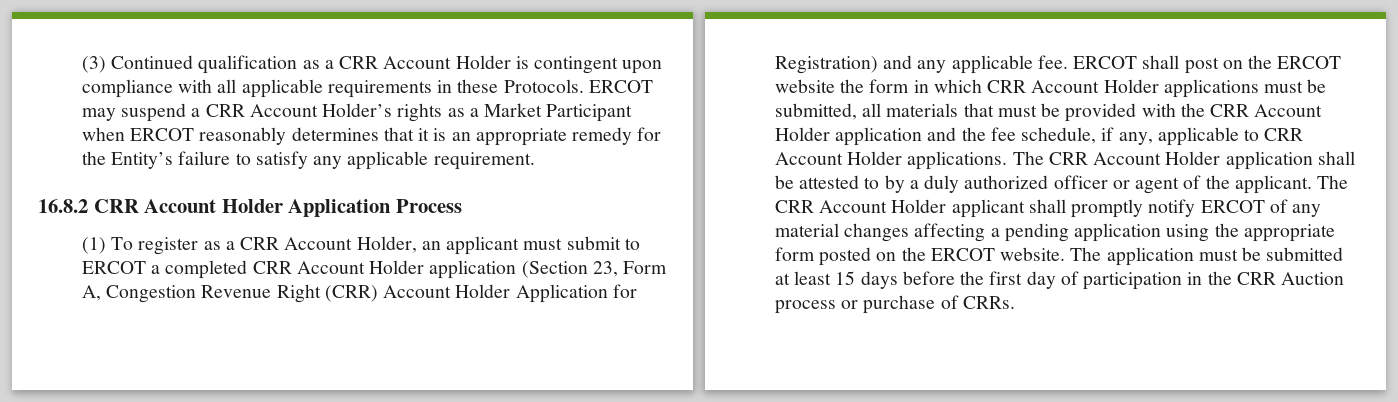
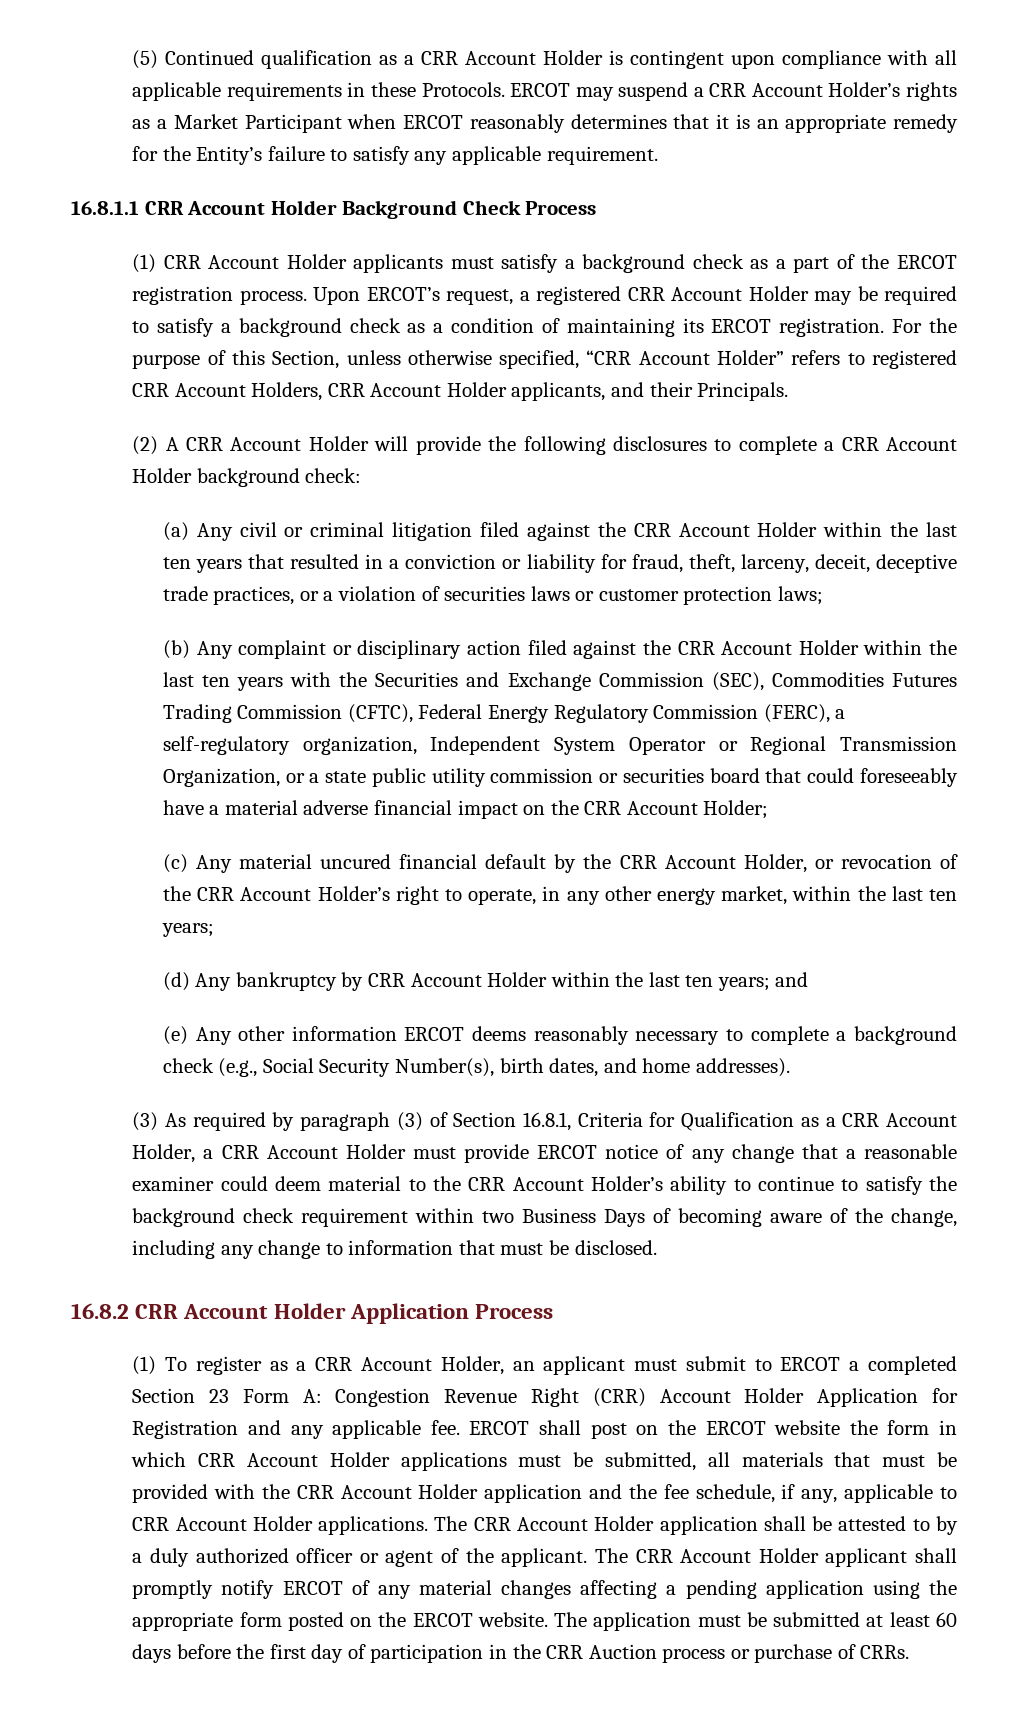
[81,56,106,73] (3) -> [132,50,159,69] (5)
(535, 161) none -> [71,200,597,219] [132,254,958,273] [132,286,958,305] [132,318,958,337] [132,350,957,369] [132,382,789,401] [132,436,957,455] [132,468,362,487] [162,522,957,541] [162,554,958,573] [162,586,823,605] [162,640,957,659] [162,672,958,691] [162,704,846,723] [162,736,957,755] [162,768,959,787] [162,800,769,819] [162,854,958,873] [162,886,957,905] [161,923,214,937] [162,972,809,991] [162,1026,958,1045] [162,1058,790,1077] [132,1112,957,1131] [132,1144,957,1163] [132,1176,958,1195] [132,1208,958,1227] [132,1240,657,1259] // 16.8.1.1 CRR Account Holder Background Check Process // (1) CRR Account Holder applicants must satisfy a background check as a part of the ERCOT registration process. Upon ERCOT’s request, a registered CRR Account Holder may be required to satisfy a background check as a condition of maintaining its ERCOT registration. For the purpose of this Section, unless otherwise specified, “CRR Account Holder” refers to registered CRR Account Holders, CRR Account Holder applicants, and their Principals. // (2) A CRR Account Holder will provide the following disclosures to complete a CRR Account Holder background check: // (a) Any civil or criminal litigation filed against the CRR Account Holder within the last ten years that resulted in a conviction or liability for fraud, theft, larceny, deceit, deceptive trade practices, or a violation of securities laws or customer protection laws; // (b) Any complaint or disciplinary action filed against the CRR Account Holder within the last ten years with the Securities and Exchange Commission (SEC), Commodities Futures Trading Commission (CFTC), Federal Energy Regulatory Commission (FERC), a self-regulatory organization, Independent System Operator or Regional Transmission Organization, or a state public utility commission or securities board that could foreseeably have a material adverse financial impact on the CRR Account Holder; // (c) Any material uncured financial default by the CRR Account Holder, or revocation of the CRR Account Holder’s right to operate, in any other energy market, within the last ten years; // (d) Any bankruptcy by CRR Account Holder within the last ten years; and // (e) Any other information ERCOT deems reasonably necessary to complete a background check (e.g., Social Security Number(s), birth dates, and home addresses). // (3) As required by paragraph (3) of Section 16.8.1, Criteria for Qualification as a CRR Account Holder, a CRR Account Holder must provide ERCOT notice of any change that a reasonable examiner could deem material to the CRR Account Holder’s ability to continue to satisfy the background check requirement within two Business Days of becoming aware of the change, including any change to information that must be disclosed.
[252,260,668,279] [81,285,101,301] CRR Account Holder application (Section 23, Form A, -> [132,1388,322,1403] Section 23 Form A:
[774,56,878,74] Registration) -> [132,1420,239,1439] Registration
[835,271,856,285] 15 -> [936,1612,958,1627] 60

